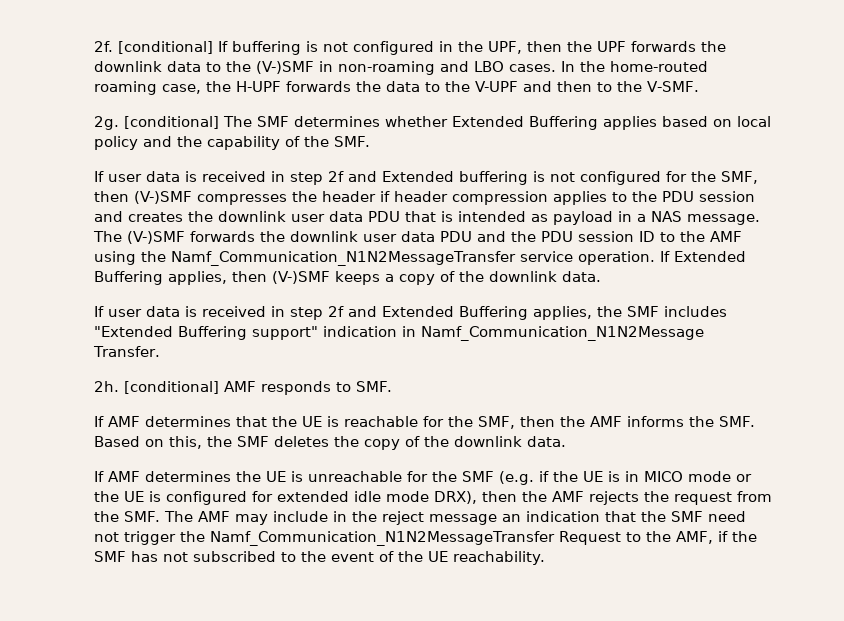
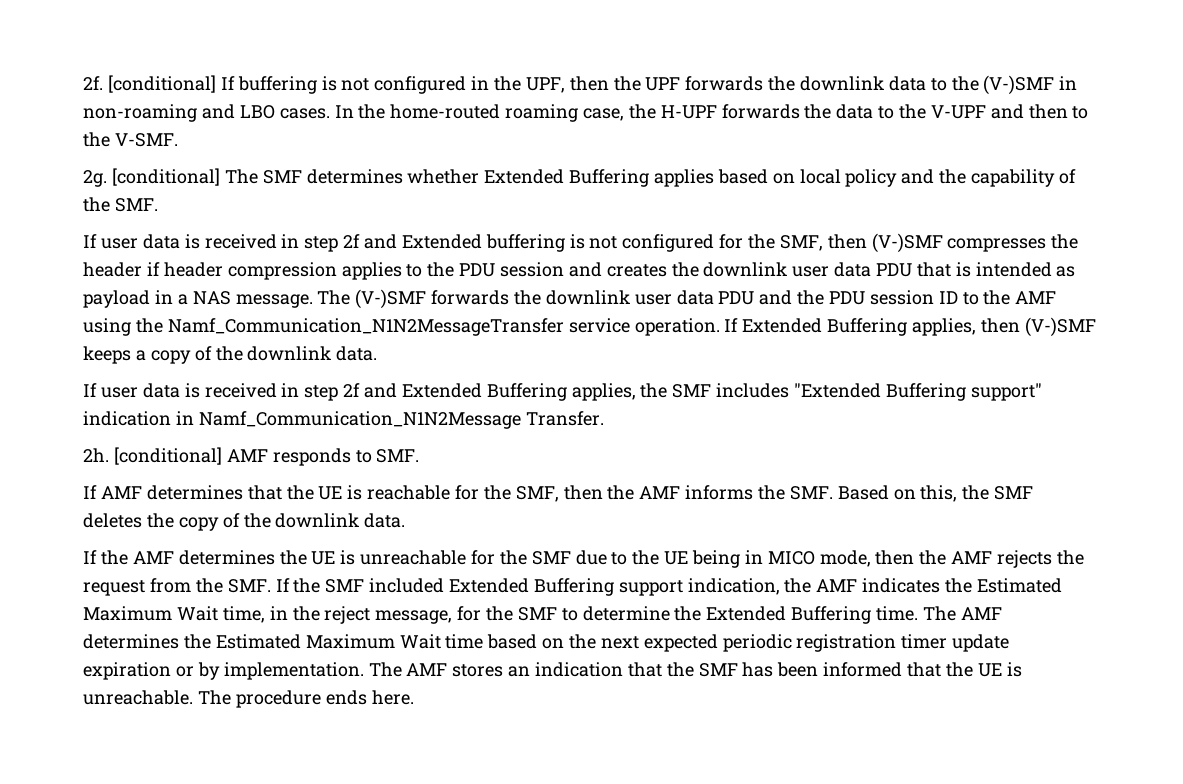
(104, 476) none -> [100,550,128,565] the
[498,471,620,485] (e.g. if the UE is -> [575,550,741,568] due to the UE being
[687,471,752,482] [93,491,477,505] mode or the UE is configured for extended idle mode DRX), -> [819,550,871,567] mode,
[164,511,498,525] The AMF may include in the reject message -> [275,578,1062,596] [83,606,1002,624] [83,634,1010,652] [83,662,504,680] If the SMF included Extended Buffering support indication, the AMF indicates the Estimated Maximum Wait time, in the reject message, for the SMF to determine the Extended Buffering time. The AMF determines the Estimated Maximum Wait time based on the next expected periodic registration timer update expiration or by implementation. The AMF stores
[708,511,747,522] [93,531,758,546] [93,551,546,565] need not trigger the Namf_Communication_N1N2MessageTransfer Request to the AMF, if the SMF has not subscribed to the event of the UE reachability. -> [742,662,1022,677] [83,690,414,708] has been informed that the UE is unreachable. The procedure ends here.

